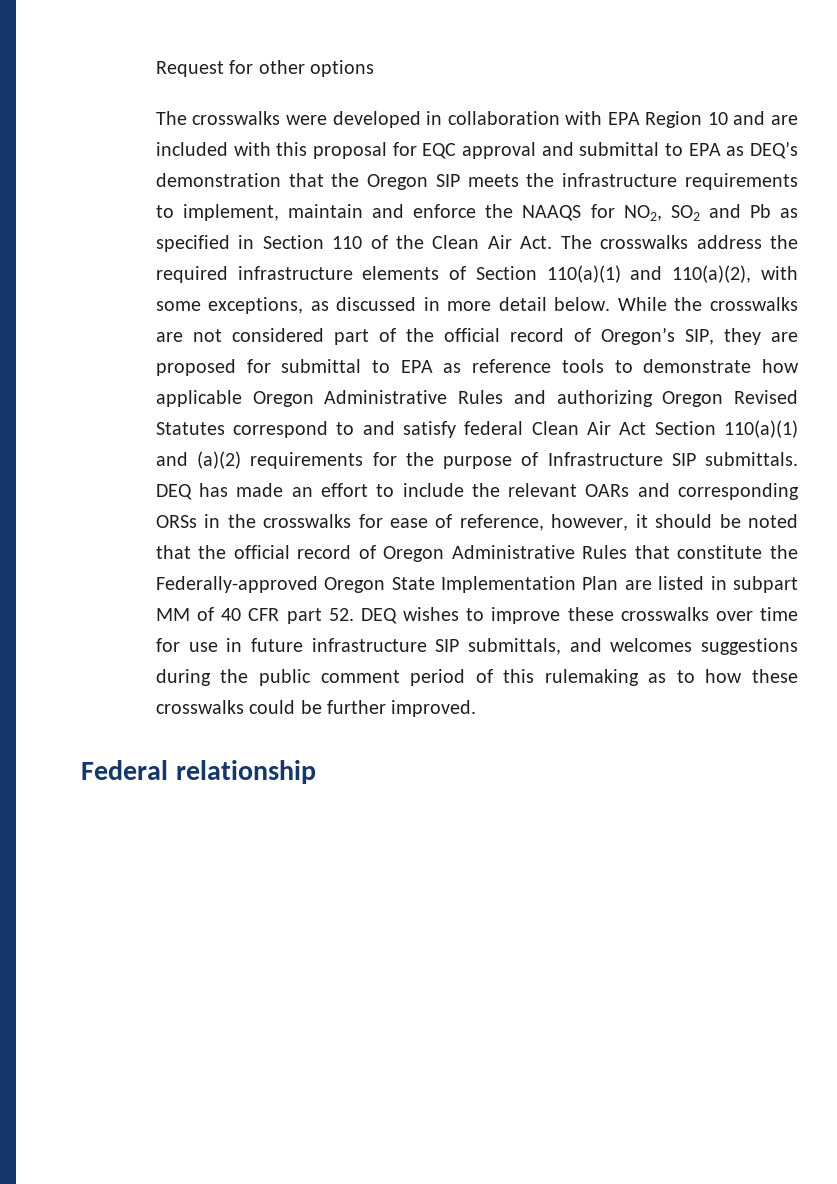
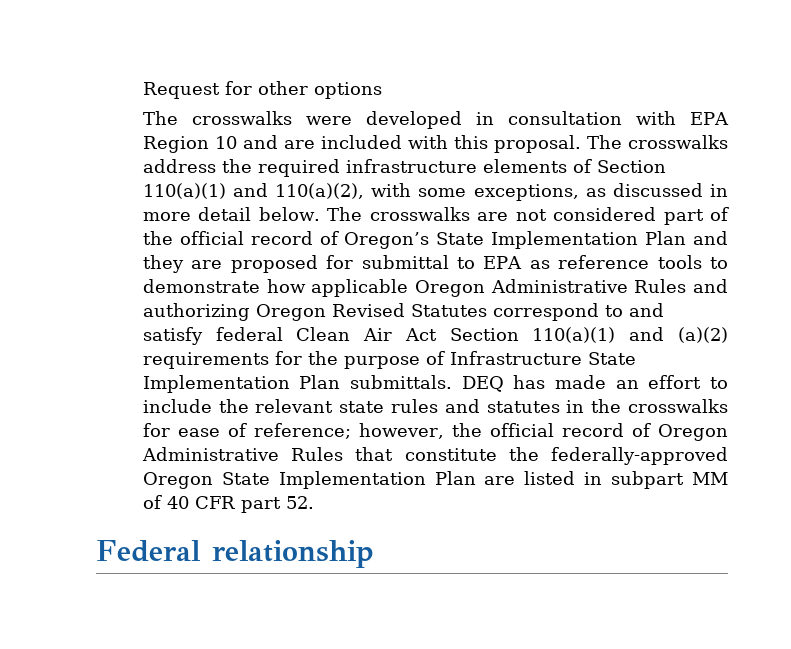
[447,111,560,125] collaboration -> [507,111,622,125] consultation
[312,141,799,159] [155,173,799,190] [155,204,799,221] [155,235,553,252] proposal for EQC approval and submittal to EPA as DEQ’s demonstration that the Oregon SIP meets the infrastructure requirements to implement, maintain and enforce the NAAQS for NO2, SO2 and Pb as specified in Section 110 of the Clean Air Act. -> [493,135,581,153] proposal.
[617,297,703,311] While the -> [327,207,363,221] The
[684,329,714,345] SIP, -> [436,231,728,249] State Implementation Plan and
[671,453,696,466] SIP -> [587,352,636,365] [142,375,341,393] State Implementation Plan
[585,483,799,500] [155,515,197,528] OARs and corresponding ORSs -> [339,399,560,413] state rules and statutes
[459,514,799,531] [155,545,191,559] reference, however, it should be noted that -> [253,423,444,439] reference; however,
[155,576,318,593] Federally-approved -> [551,447,728,465] federally-approved
[360,607,799,624] [155,638,798,655] [155,669,798,686] [155,700,477,717] DEQ wishes to improve these crosswalks over time for use in future infrastructure SIP submittals, and welcomes suggestions during the public comment period of this rulemaking as to how these crosswalks could be further improved. -> (314, 502) none

